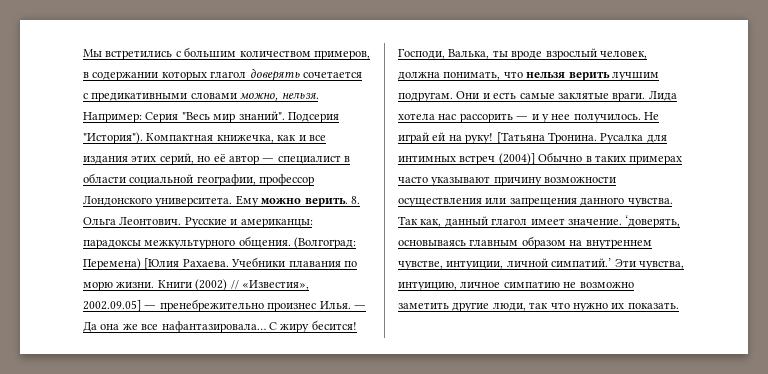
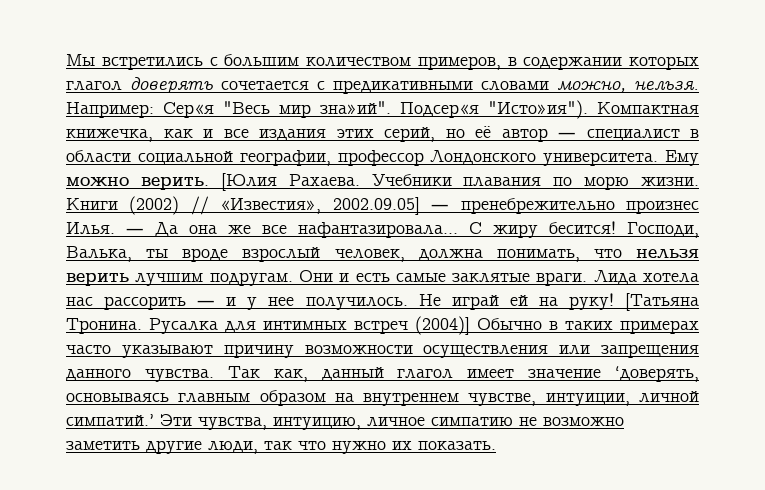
[145,112,179,123] Серия -> [163,102,214,118] Сер«я
[238,111,339,123] [83,132,143,144] знаний". Подсерия "История"). -> [320,100,588,119] зна»ий". Подсер«я "Исто»ия").
[350,196,360,204] [83,216,313,228] [83,236,357,249] [83,258,141,270] 8. Ольга Леонтович. Русские и американцы: парадоксы межкультурного общения. (Волгоград: Перемена) -> (209, 183) none
[567,219,622,225] значение. -> [528,369,602,378] значение

